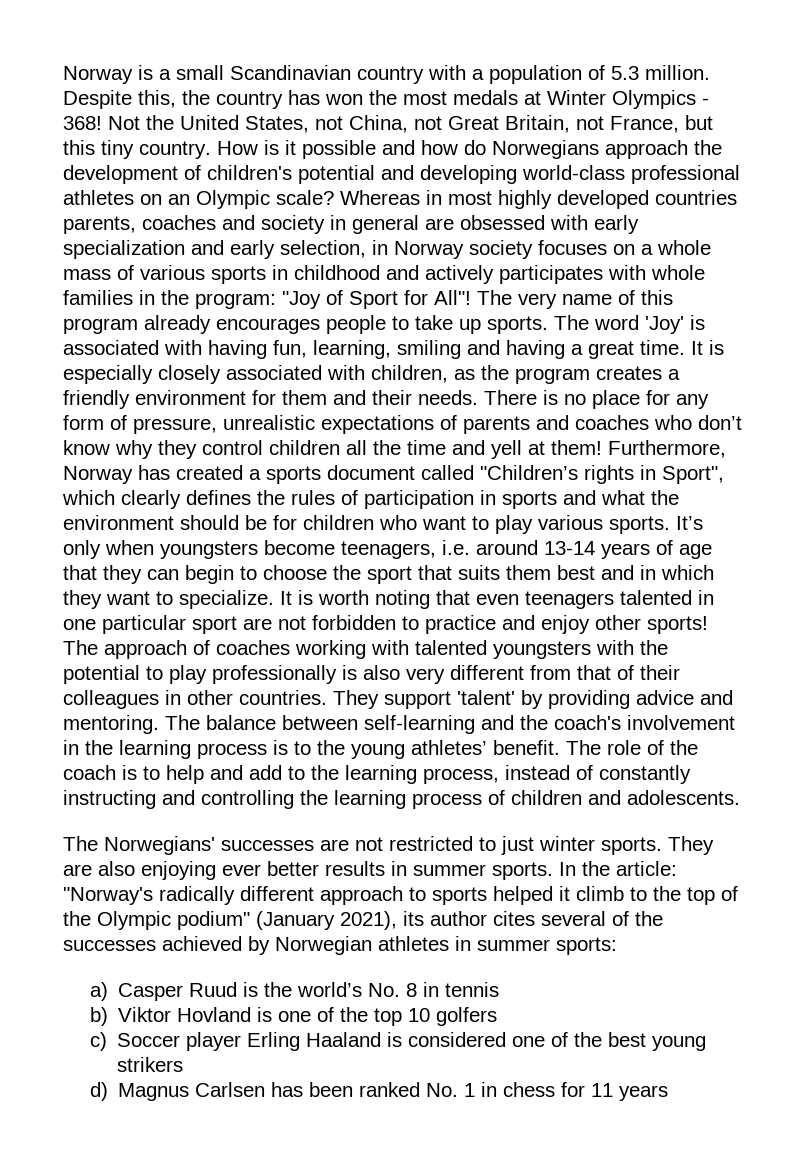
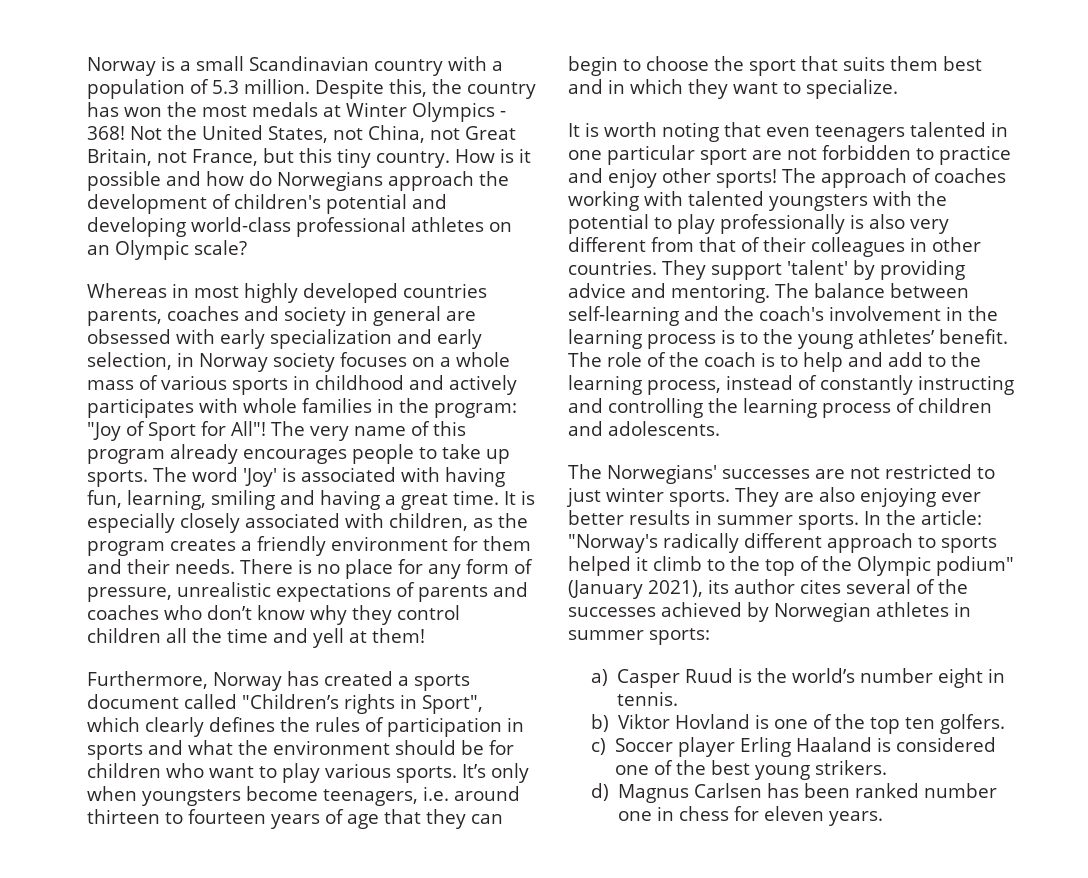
(334, 197) none -> (247, 247) //
(602, 447) none -> (425, 635) //
[544,541,595,555] 13-14 -> [87,809,266,824] thirteen to fourteen
(274, 599) none -> (898, 89) //
[367,982,499,997] No. 8 in tennis -> [860,668,1006,688] [617,691,679,706] number eight in tennis.
[407,1007,497,1026] 10 golfers -> [905,714,1006,734] ten golfers.
[116,1057,183,1072] strikers -> [815,760,888,775] strikers.
[425,1083,475,1097] No. 1 -> [924,783,998,798] [618,811,653,821] number one
[590,1083,668,1101] 11 years -> [764,806,884,826] eleven years.

